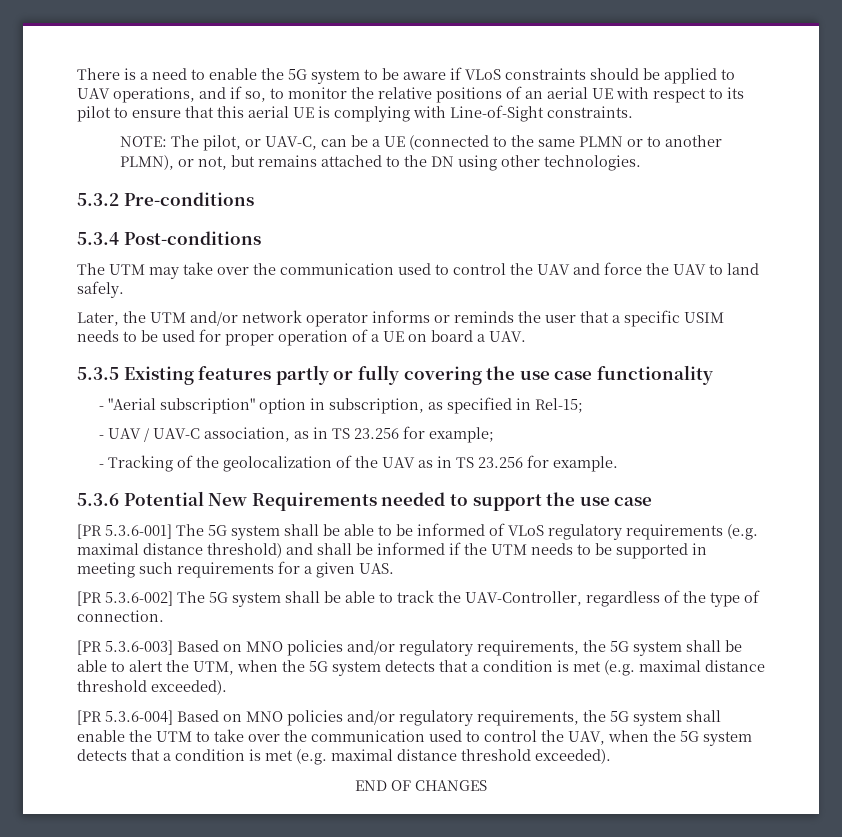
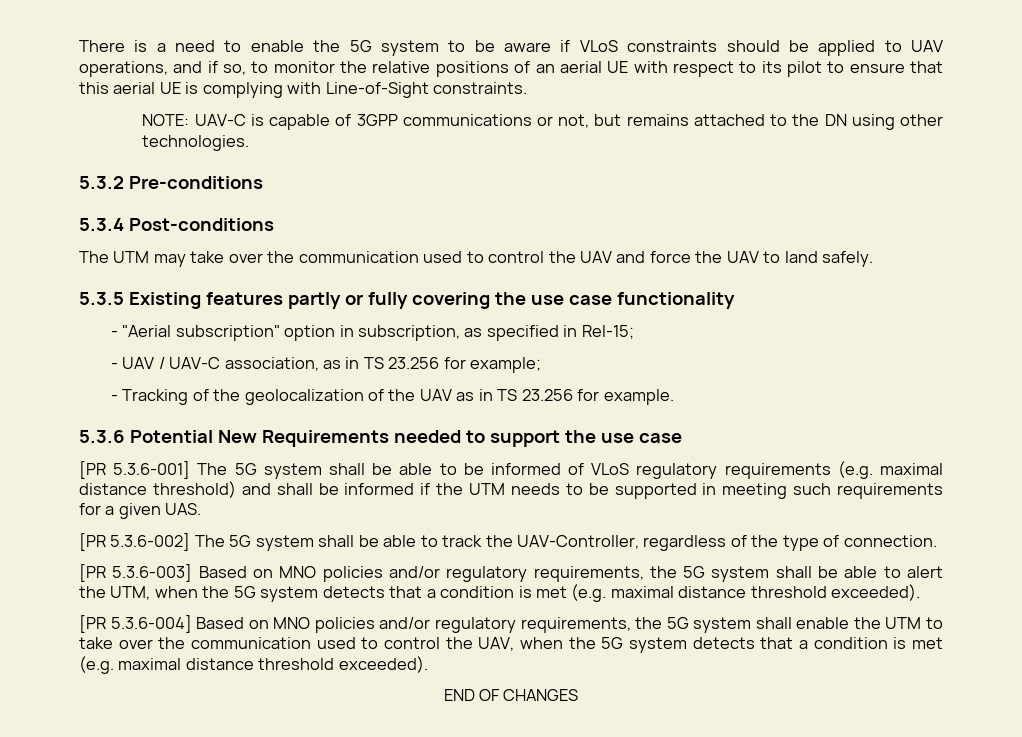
[171,135,723,151] [120,155,175,170] The pilot, or UAV-C, can be a UE (connected to the same PLMN or to another PLMN), -> [194,114,532,130] UAV-C is capable of 3GPP communications
[77,310,724,327] [77,329,526,346] // Later, the UTM and/or network operator informs or reminds the user that a specific USIM needs to be used for proper operation of a UE on board a UAV. -> (874, 259) none

